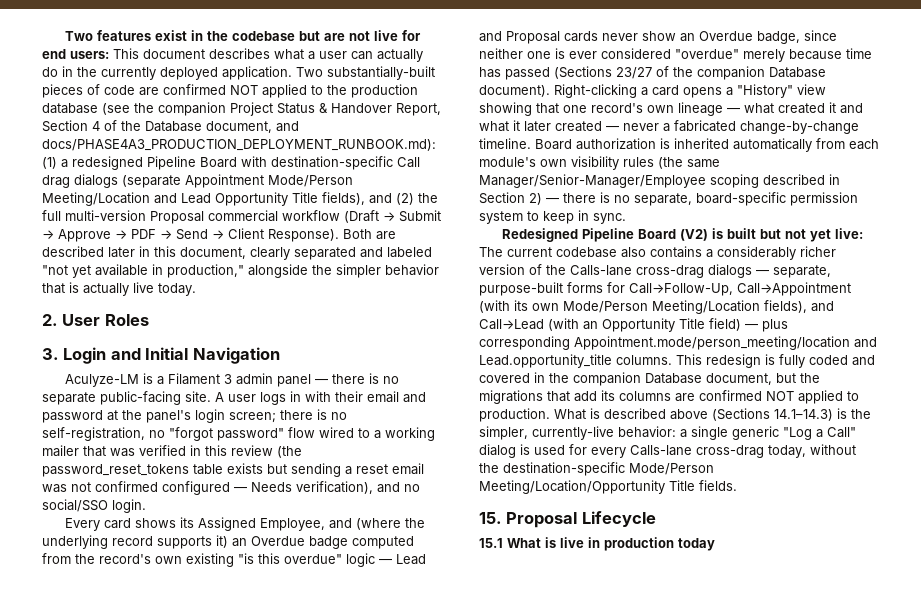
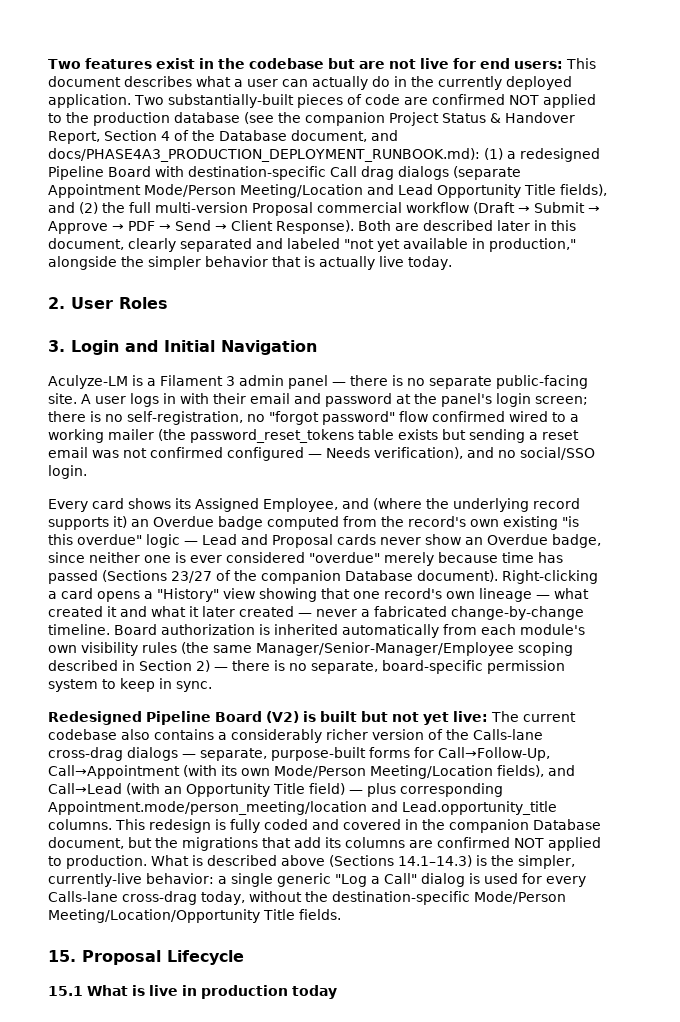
(315, 432) none -> [432,411,505,422] confirmed
[83,445,273,457] that was verified in this review -> (154, 434) none

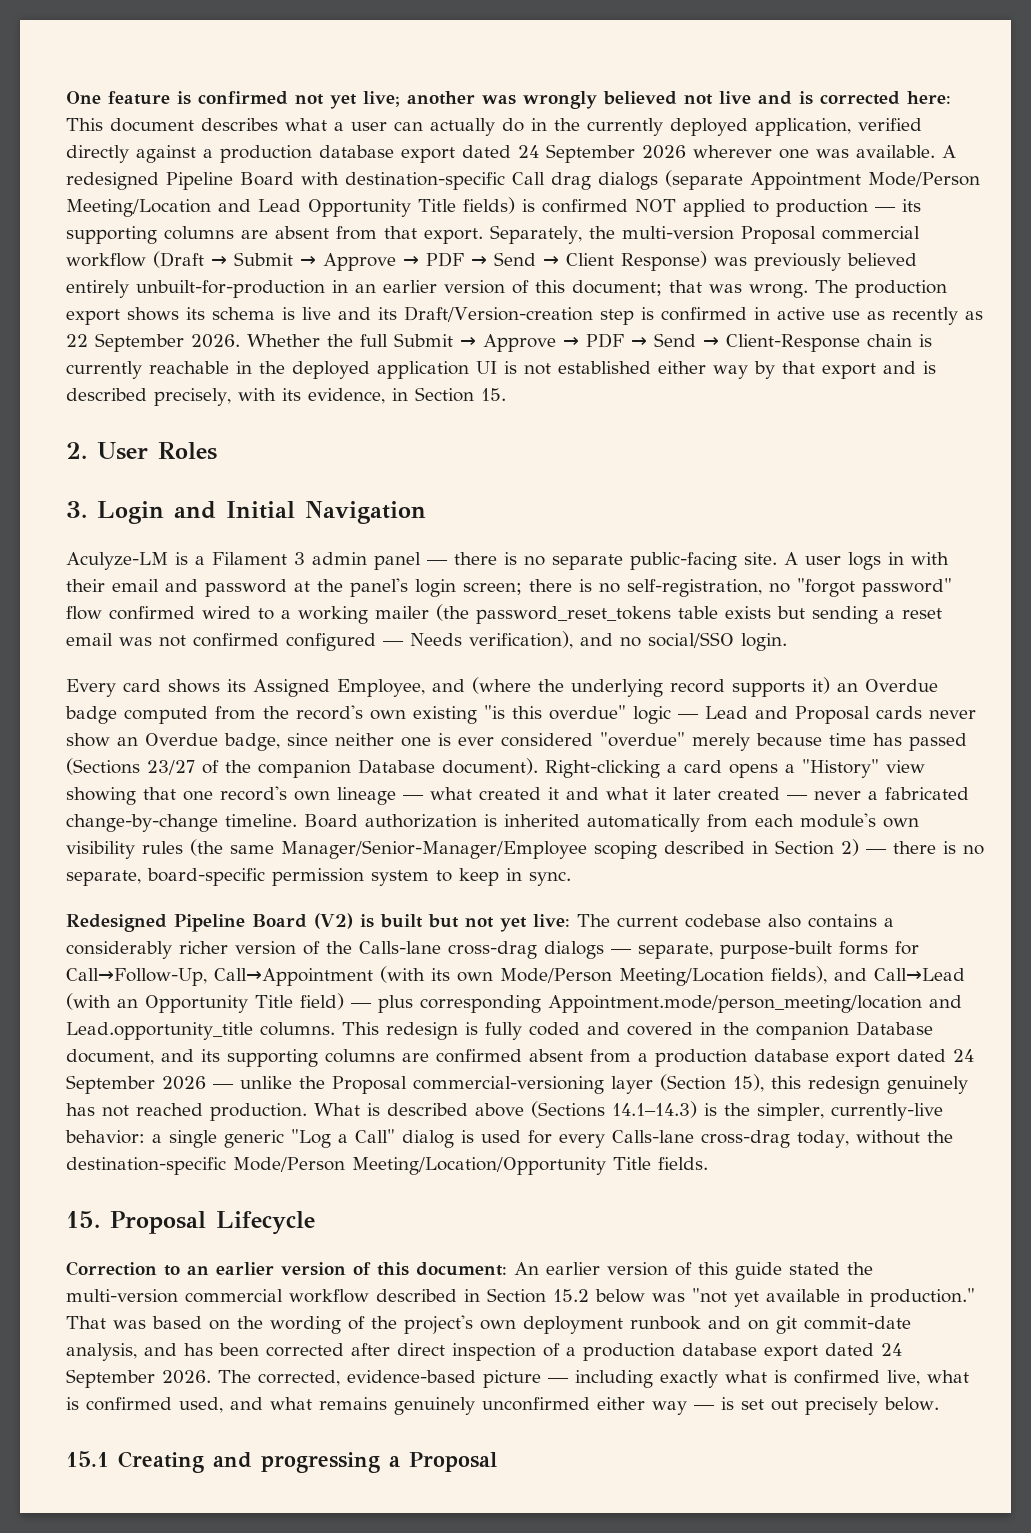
[48,58,563,69] Two features exist in the codebase but are not live for end users: -> [66,91,951,109] One feature is confirmed not yet live; another was wrongly believed not live and is corrected here:
[48,94,596,108] [48,112,575,126] [48,130,398,144] [48,148,516,162] application. Two substantially-built pieces of code are confirmed NOT applied to the production database (see the companion Project Status & Handover Report, Section 4 of the Database document, and docs/PHASE4A3_PRODUCTION_DEPLOYMENT_RUNBOOK.md): (1) a -> [755,118,922,136] [66,144,956,163] application, verified directly against a production database export dated 24 September 2026 wherever one was available. A
[560,184,607,196] [48,202,151,214] fields), and (2) the full -> [463,197,921,217] [66,225,615,244] fields) is confirmed NOT applied to production — its supporting columns are absent from that export. Separately, the
[276,220,576,234] [48,238,576,252] [48,256,452,270] Response). Both are described later in this document, clearly separated and labeled "not yet available in production," alongside the simpler behavior that is actually live today. -> [621,251,917,271] [66,280,947,298] [66,306,983,325] [66,333,932,352] [66,361,936,379] [66,387,506,406] Response) was previously believed entirely unbuilt-for-production in an earlier version of this document; that was wrong. The production export shows its schema is live and its Draft/Version-creation step is confirmed in active use as recently as 22 September 2026. Whether the full Submit → Approve → PDF → Send → Client-Response chain is currently reachable in the deployed application UI is not established either way by that export and is described precisely, with its evidence, in Section 15.
[128,837,601,851] [48,856,62,866] but the migrations that add its columns are confirmed NOT applied to -> [161,1049,974,1067] [66,1074,968,1094] [66,1103,203,1117] and its supporting columns are confirmed absent from a production database export dated 24 September 2026 — unlike the Proposal commercial-versioning layer (Section 15), this redesign genuinely has not reached
[48,985,337,999] 15.1 What is live in production today -> [66,1261,873,1280] [66,1288,975,1307] [66,1315,911,1334] [66,1343,902,1361] [66,1369,969,1388] [66,1397,939,1415] [66,1451,497,1473] Correction to an earlier version of this document: An earlier version of this guide stated the multi-version commercial workflow described in Section 15.2 below was "not yet available in production." That was based on the wording of the project's own deployment runbook and on git commit-date analysis, and has been corrected after direct inspection of a production database export dated 24 September 2026. The corrected, evidence-based picture — including exactly what is confirmed live, what is confirmed used, and what remains genuinely unconfirmed either way — is set out precisely below. // 15.1 Creating and progressing a Proposal

